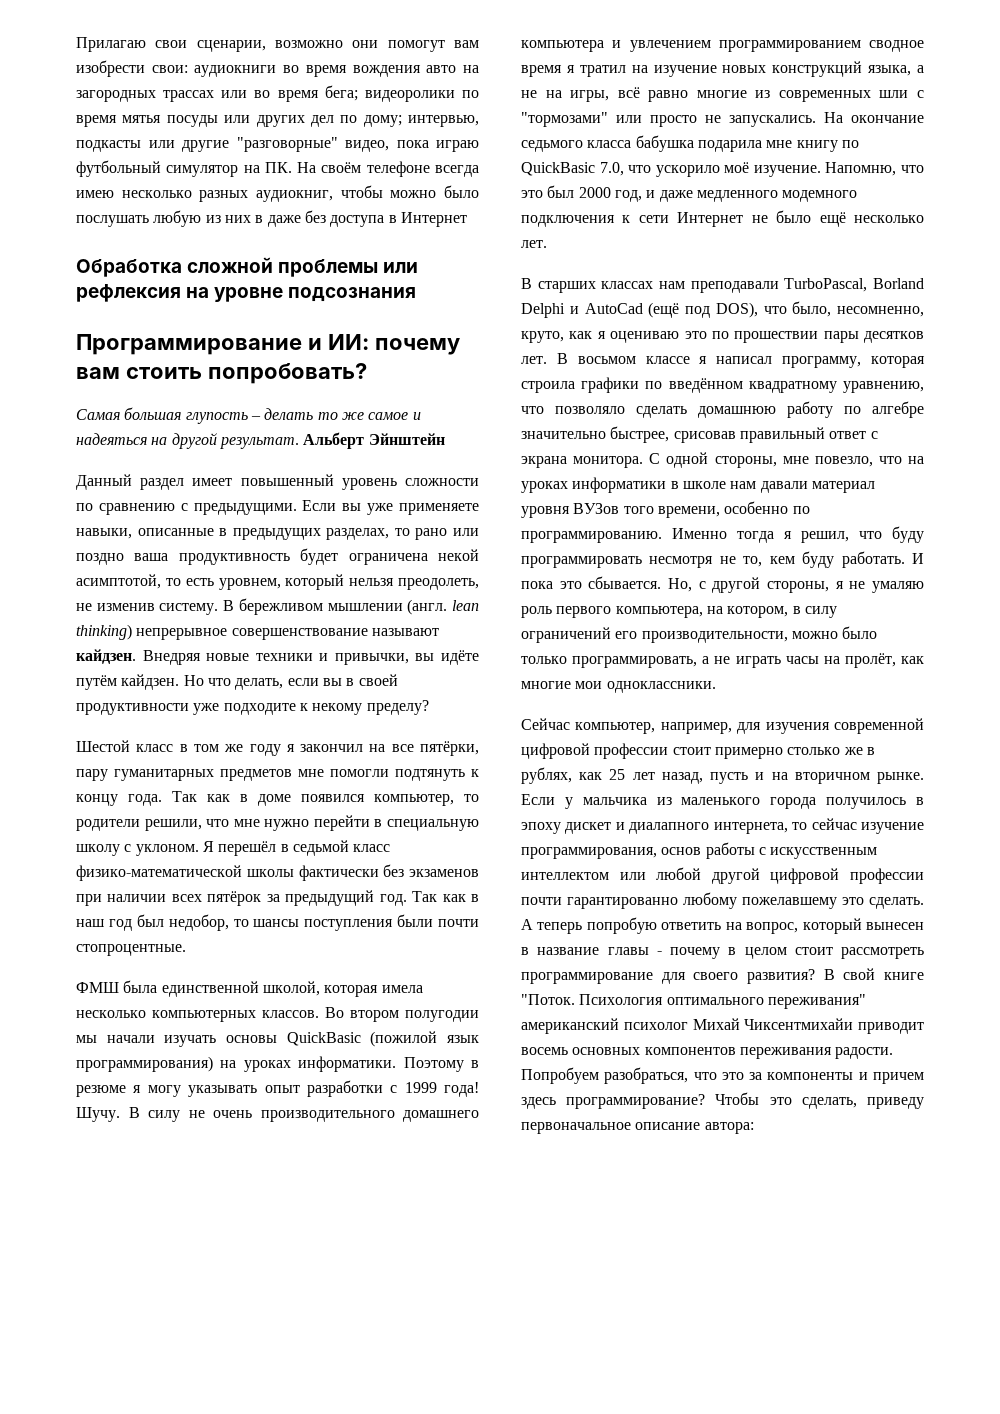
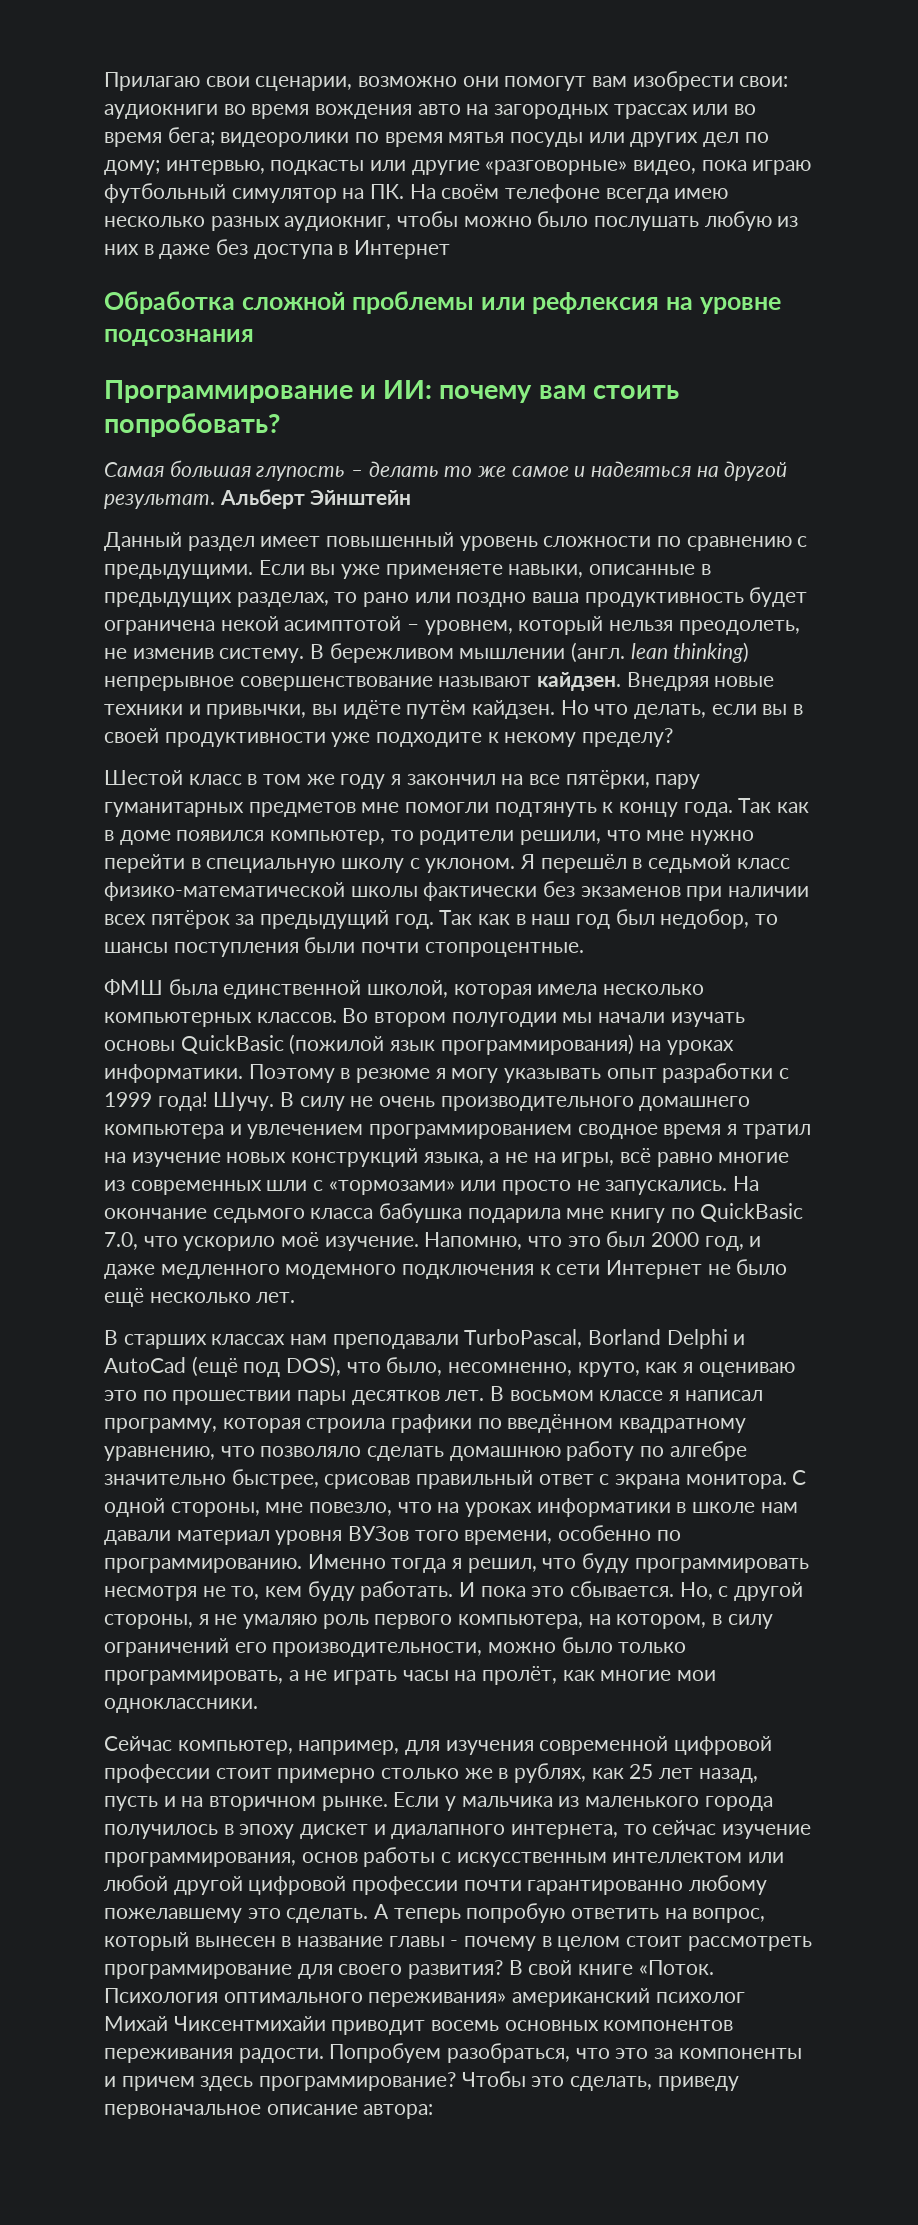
[236,137,338,152] "разговорные" -> [485,160,628,175] «разговорные»
[76,574,214,589] асимптотой, то есть -> [284,616,420,631] асимптотой –
[521,112,608,127] "тормозами" -> [328,1180,455,1195] «тормозами»
[521,994,575,1005] "Поток. -> [638,1960,714,1975] «Поток.
[767,994,866,1009] переживания" -> [368,1992,507,2007] переживания»

